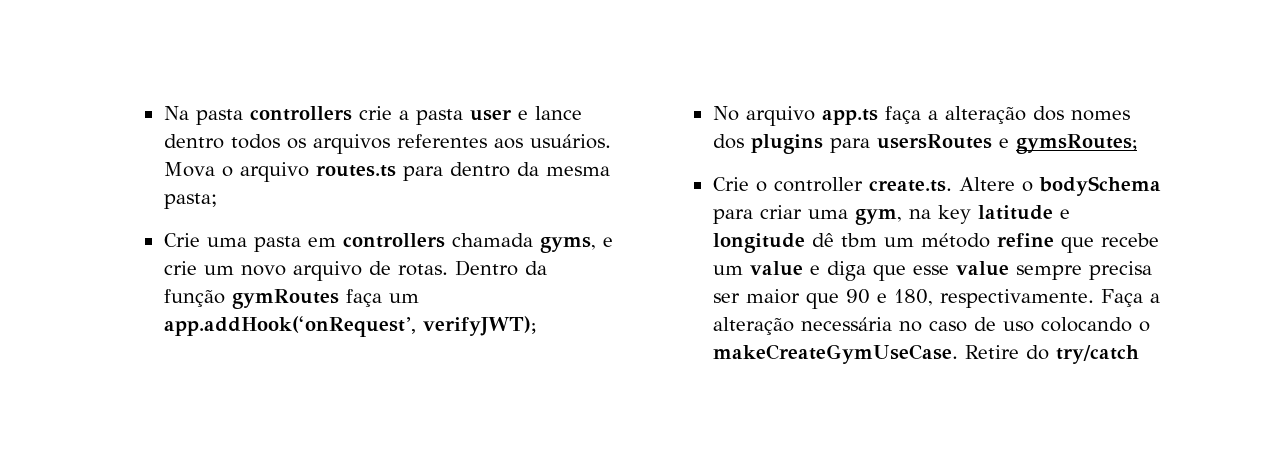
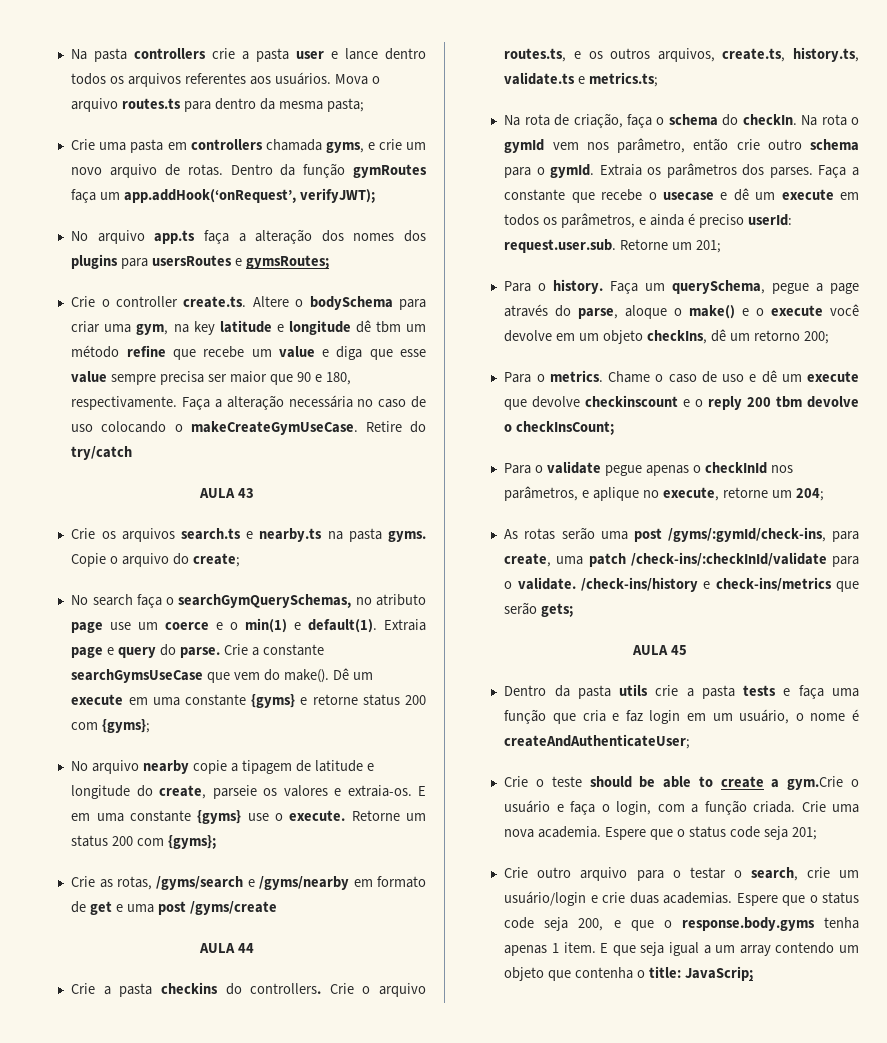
(1139, 354) none -> [199,488,254,498] [71,528,426,542] [71,553,240,567] [71,594,426,608] [71,618,426,633] [71,644,324,658] [71,668,373,683] [71,694,426,708] [71,719,151,733] [71,760,374,774] [71,785,426,799] [71,810,426,824] [71,835,217,849] [71,876,426,890] [71,901,277,915] [199,943,254,953] [71,982,426,997] [504,47,859,62] [504,72,659,87] [504,113,859,128] [504,138,859,153] [504,163,859,178] [504,188,859,203] [504,213,792,228] [504,239,722,253] [504,279,859,294] [504,304,859,319] [504,329,829,344] [504,370,859,383] [504,395,859,410] [504,421,615,435] [504,461,793,476] [504,486,824,501] [504,527,859,542] [504,552,859,567] [504,577,859,592] [504,602,574,617] [632,645,687,655] [504,684,859,699] [504,709,859,724] [504,734,691,749] [504,776,859,790] [504,800,859,815] [504,826,817,840] [504,867,859,881] [504,891,859,906] [504,917,859,931] [504,942,859,956] [504,966,753,981] // AULA 43 // Crie os arquivos search.ts e nearby.ts na pasta gyms. Copie o arquivo do create; // No search faça o searchGymQuerySchemas, no atributo page use um coerce e o min(1) e default(1). Extraia page e query do parse. Crie a constante searchGymsUseCase que vem do make(). Dê um execute em uma constante {gyms} e retorne status 200 com {gyms}; // No arquivo nearby copie a tipagem de latitude e longitude do create, parseie os valores e extraia-os. E em uma constante {gyms} use o execute. Retorne um status 200 com {gyms}; // Crie as rotas, /gyms/search e /gyms/nearby em formato de get e uma post /gyms/create // AULA 44 // Crie a pasta checkins do controllers. Crie o arquivo routes.ts, e os outros arquivos, create.ts, history.ts, validate.ts e metrics.ts; // Na rota de criação, faça o schema do checkIn. Na rota o gymId vem nos parâmetro, então crie outro schema para o gymId. Extraia os parâmetros dos parses. Faça a constante que recebe o usecase e dê um execute em todos os parâmetros, e ainda é preciso userId: request.user.sub. Retorne um 201; // Para o history. Faça um querySchema, pegue a page através do parse, aloque o make() e o execute você devolve em um objeto checkIns, dê um retorno 200; // Para o metrics. Chame o caso de uso e dê um execute que devolve checkinscount e o reply 200 tbm devolve o checkInsCount; // Para o validate pegue apenas o checkInId nos parâmetros, e aplique no execute, retorne um 204; // As rotas serão uma post /gyms/:gymId/check-ins, para create, uma patch /check-ins/:checkInId/validate para o validate. /check-ins/history e check-ins/metrics que serão gets; // AULA 45 // Dentro da pasta utils crie a pasta tests e faça uma função que cria e faz login em um usuário, o nome é createAndAuthenticateUser; // Crie o teste should be able to create a gym.Crie o usuário e faça o login, com a função criada. Crie uma nova academia. Espere que o status code seja 201; // Crie outro arquivo para o testar o search, crie um usuário/login e crie duas academias. Espere que o status code seja 200, e que o response.body.gyms tenha apenas 1 item. E que seja igual a um array contendo um objeto que contenha o title: JavaScrip;

